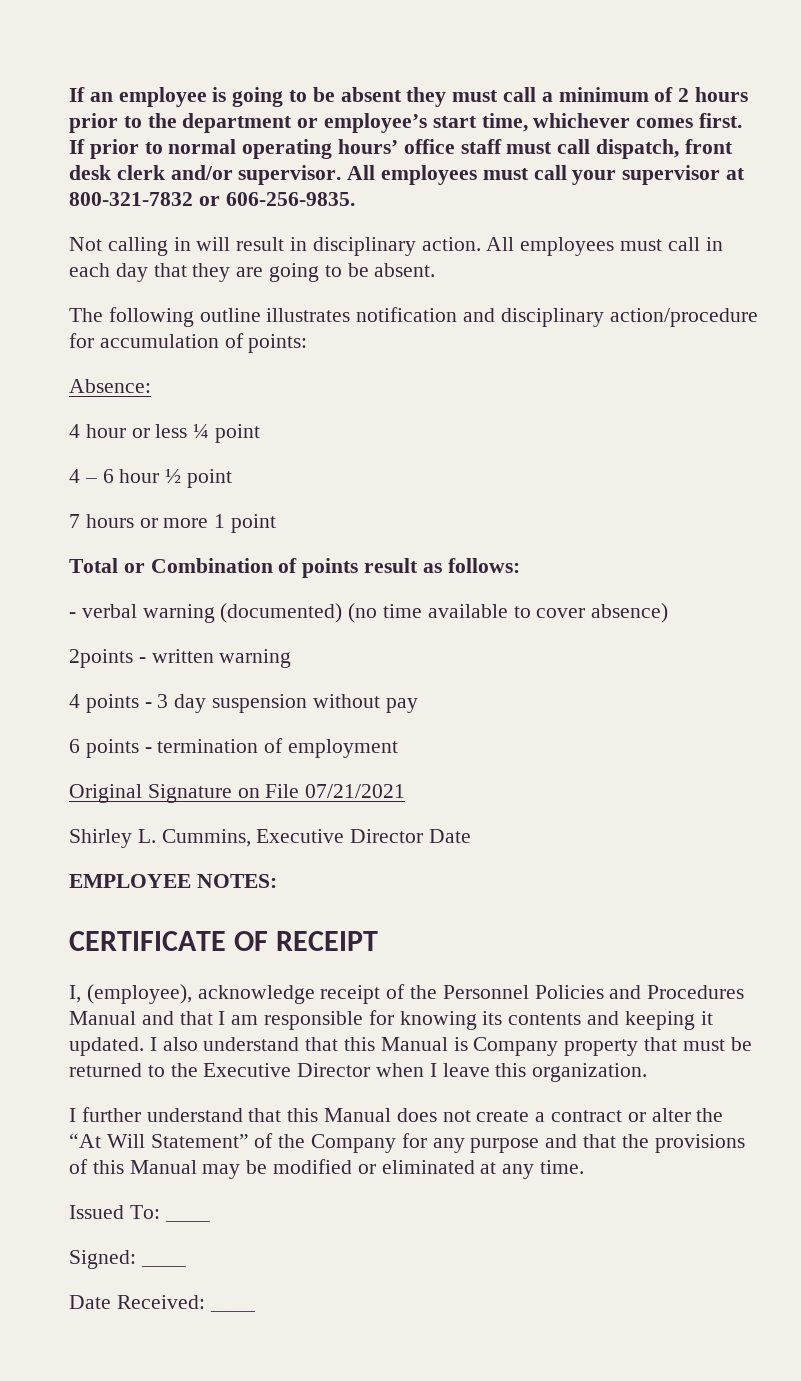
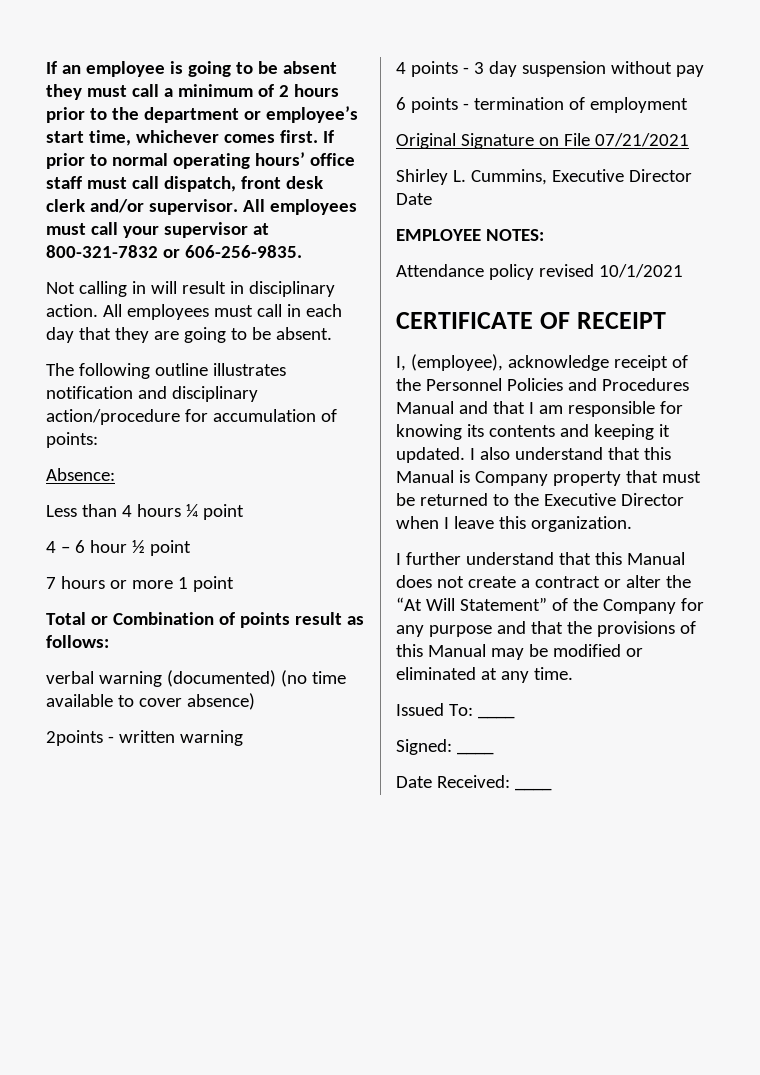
[69,424,188,438] 4 hour or less -> [46,504,181,517] Less than 4 hours
[69,612,76,618] - -> (109, 641) none
(277, 881) none -> [396,264,683,280] // Attendance policy revised 10/1/2021

